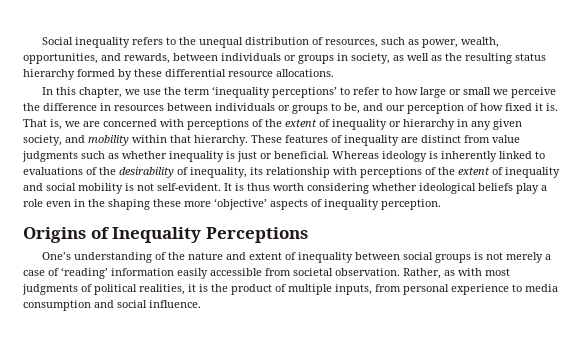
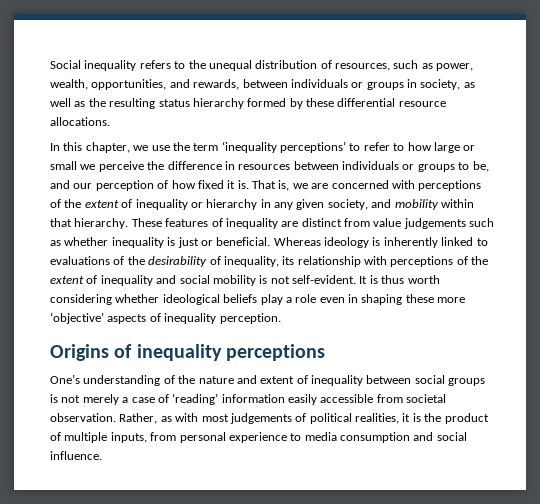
[22,151,78,162] judgments -> [403,218,466,229] judgements
[88,199,105,207] the -> (358, 298) none
[112,227,308,243] Inequality Perceptions -> [136,344,325,361] inequality perceptions
[22,284,78,295] judgments -> [229,413,292,424] judgements

